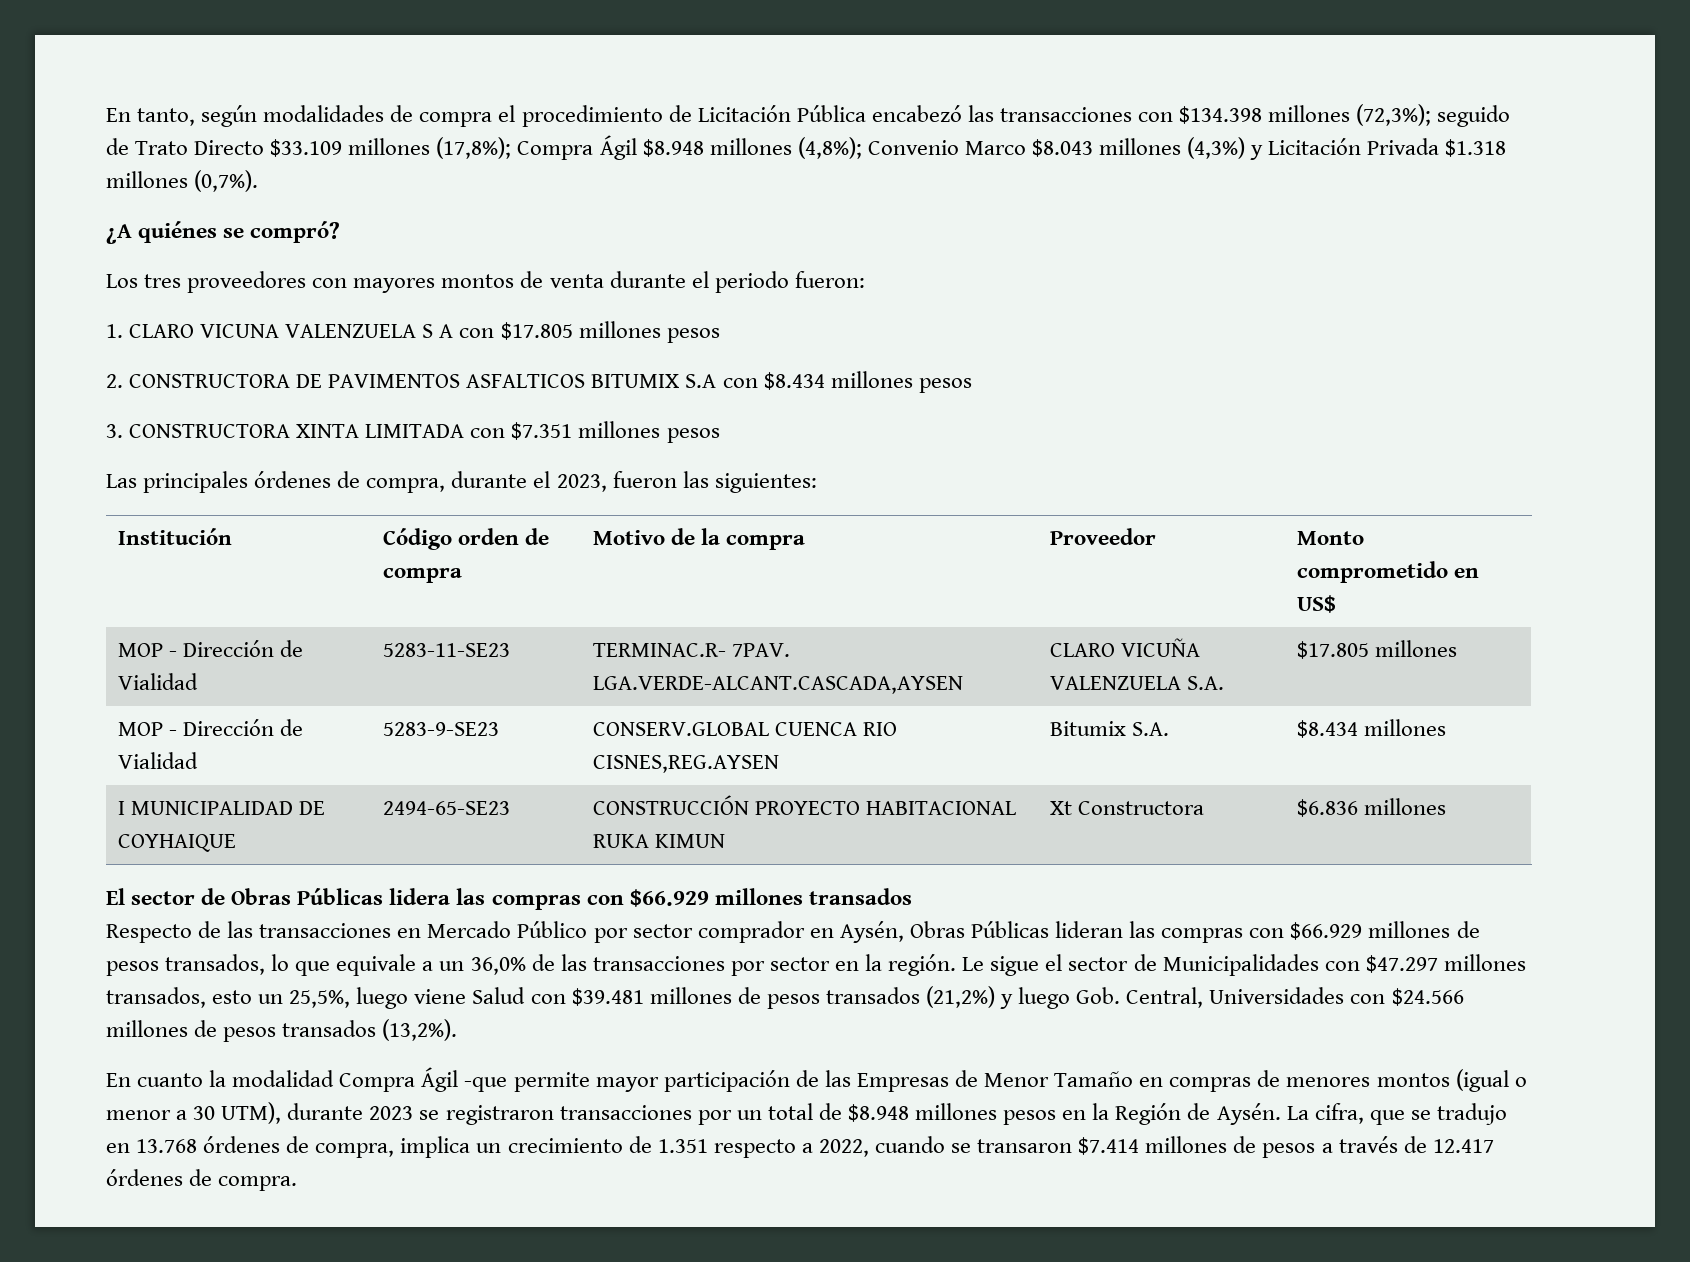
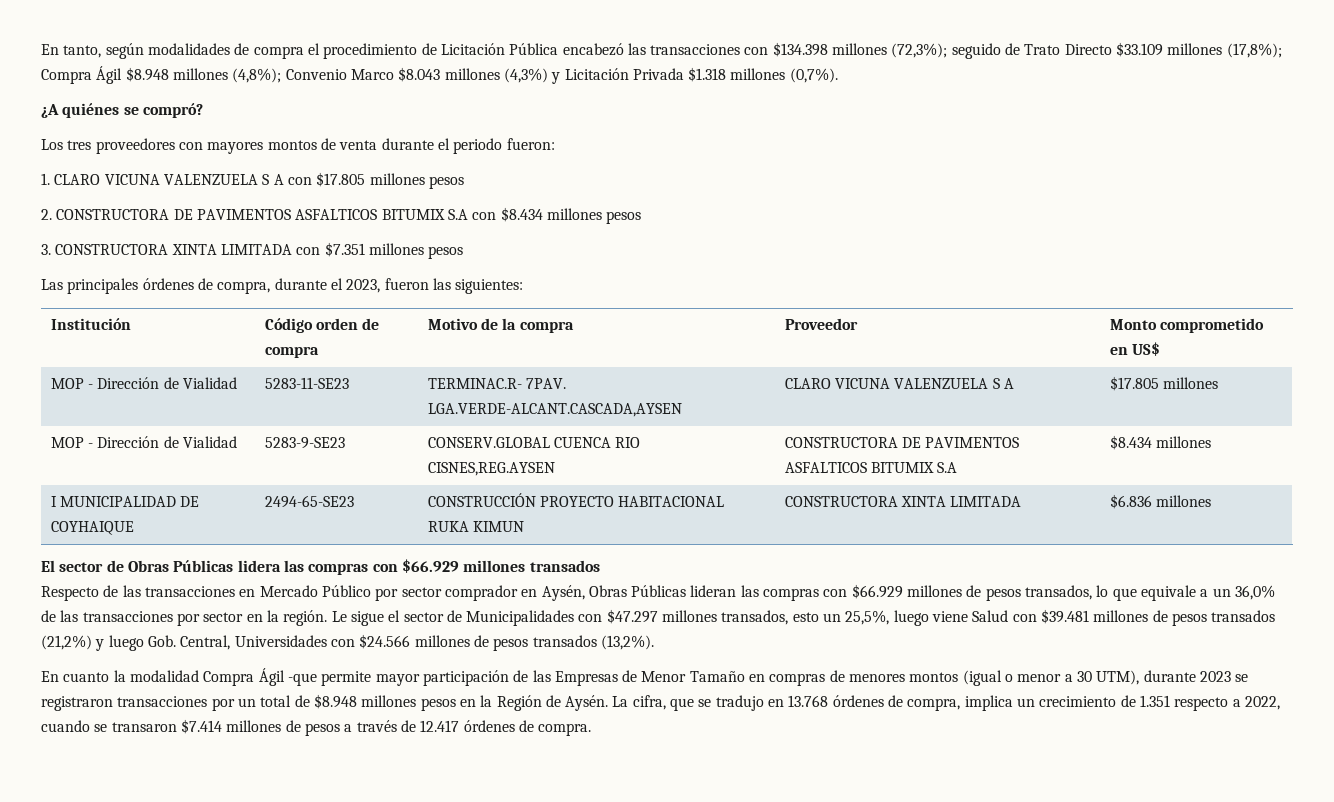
[1121,638,1201,657] [1050,676,1225,690] VICUÑA VALENZUELA S.A. -> [834,378,1014,389] VICUNA VALENZUELA S A
[1050,721,1170,736] Bitumix S.A. -> [784,437,1020,448] [784,462,958,473] CONSTRUCTORA DE PAVIMENTOS ASFALTICOS BITUMIX S.A
[1050,801,1205,815] Xt Constructora -> [784,496,1022,507] CONSTRUCTORA XINTA LIMITADA

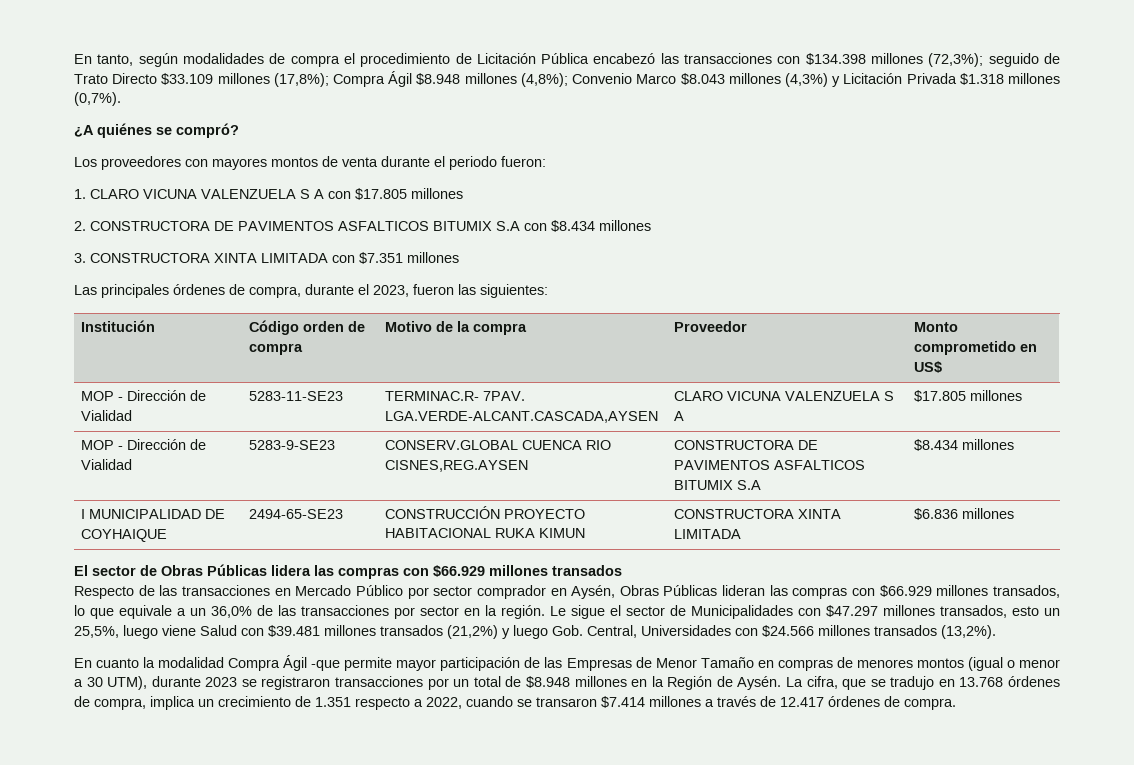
[67,140,92,150] tres -> (97, 162) none
[428,176,464,189] pesos -> (463, 193) none
[606,211,642,224] pesos -> (651, 225) none
[428,246,464,259] pesos -> (459, 257) none
[966,585,1021,601] de pesos -> (989, 590) none
[1152,610,1207,626] de pesos -> (376, 630) none
[473,635,529,651] de pesos -> (870, 630) none
[420,698,456,711] pesos -> (627, 681) none
[285,720,340,736] de pesos -> (701, 701) none

